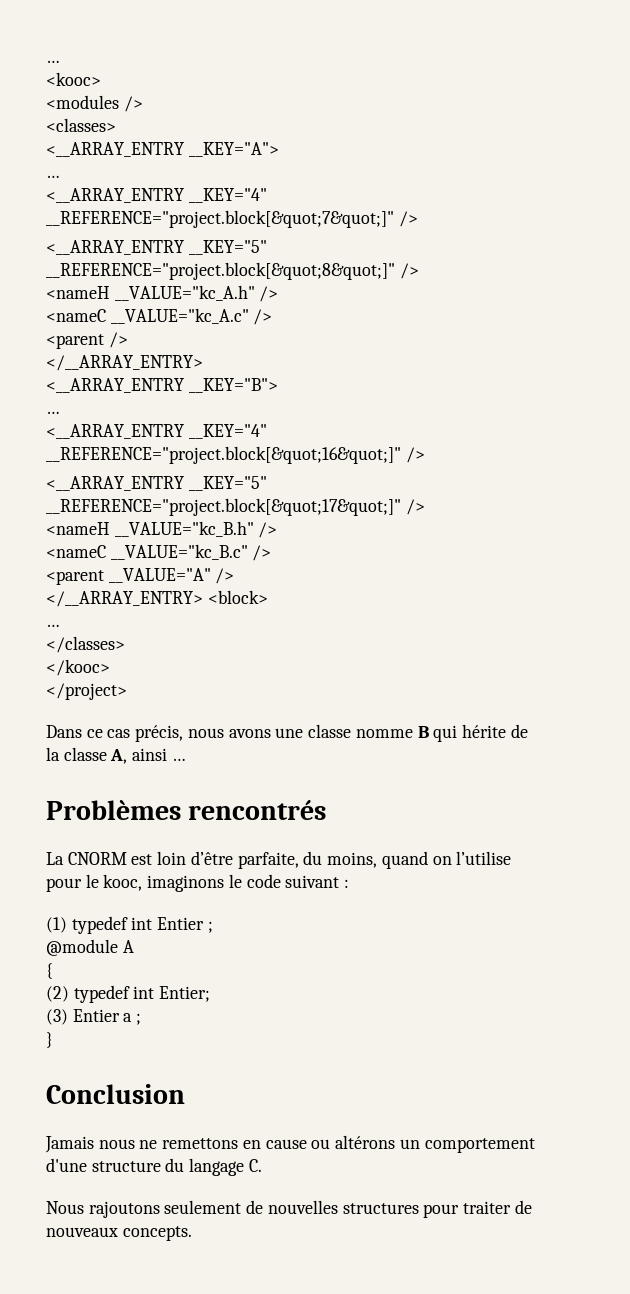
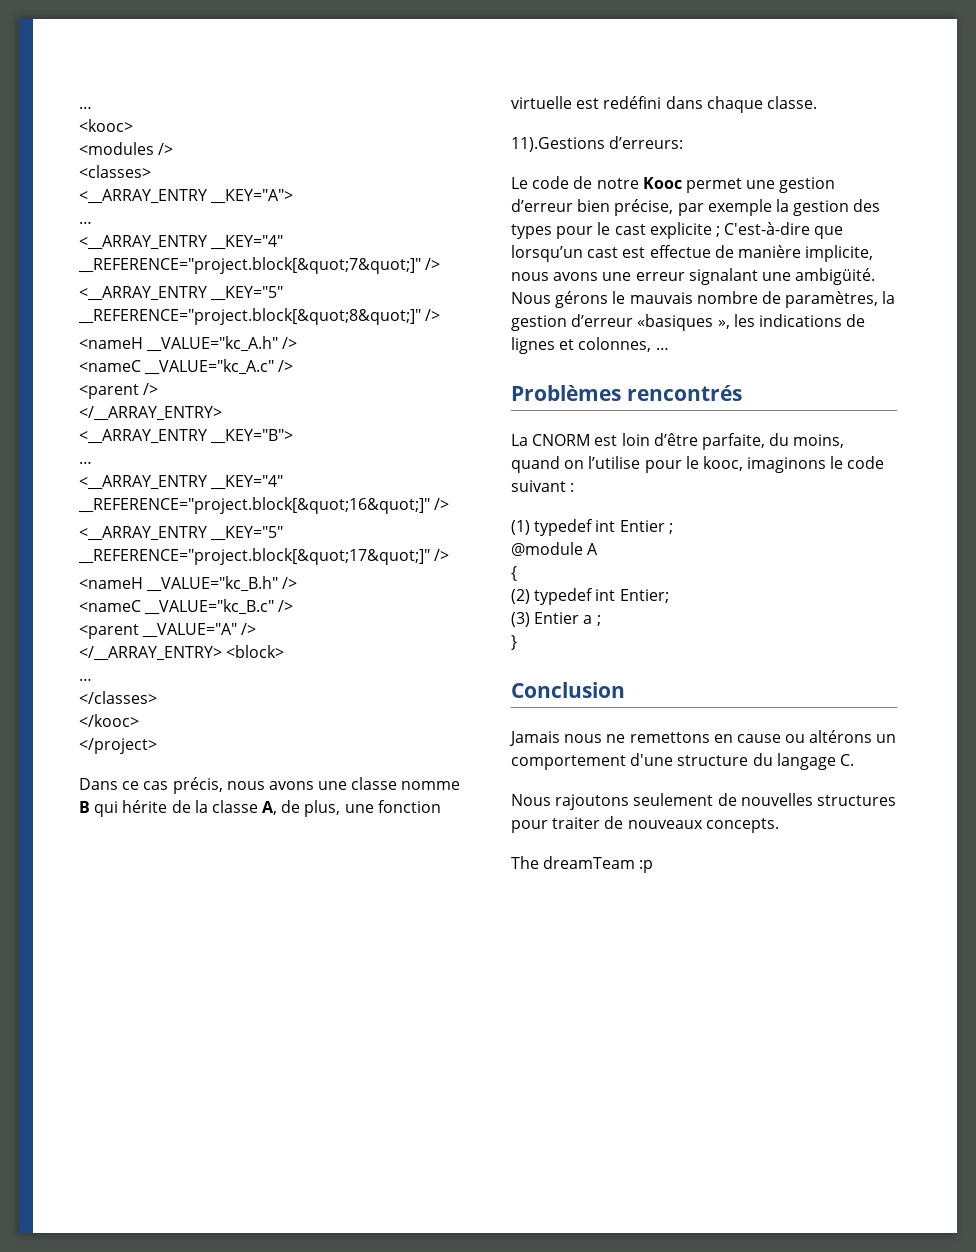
[132,748,168,761] ainsi -> [281,800,441,817] [511,96,817,113] [511,136,684,152] [511,176,836,193] [511,199,881,216] [511,222,844,239] [511,245,874,262] [511,268,876,285] [511,291,896,308] [511,314,866,331] [511,337,652,354] de plus, une fonction virtuelle est redéfini dans chaque classe. // 11).Gestions d’erreurs: // Le code de notre Kooc permet une gestion d’erreur bien précise, par exemple la gestion des types pour le cast explicite ; C'est-à-dire que lorsqu’un cast est effectue de manière implicite, nous avons une erreur signalant une ambigüité. Nous gérons le mauvais nombre de paramètres, la gestion d’erreur «basiques », les indications de lignes et colonnes,
(192, 1233) none -> [511,856,654,873] // The dreamTeam :p

